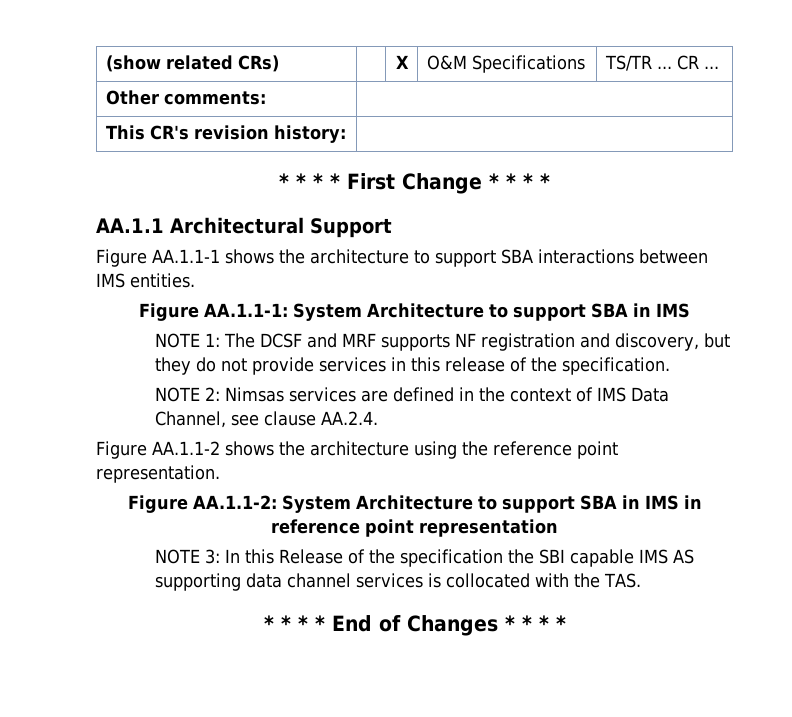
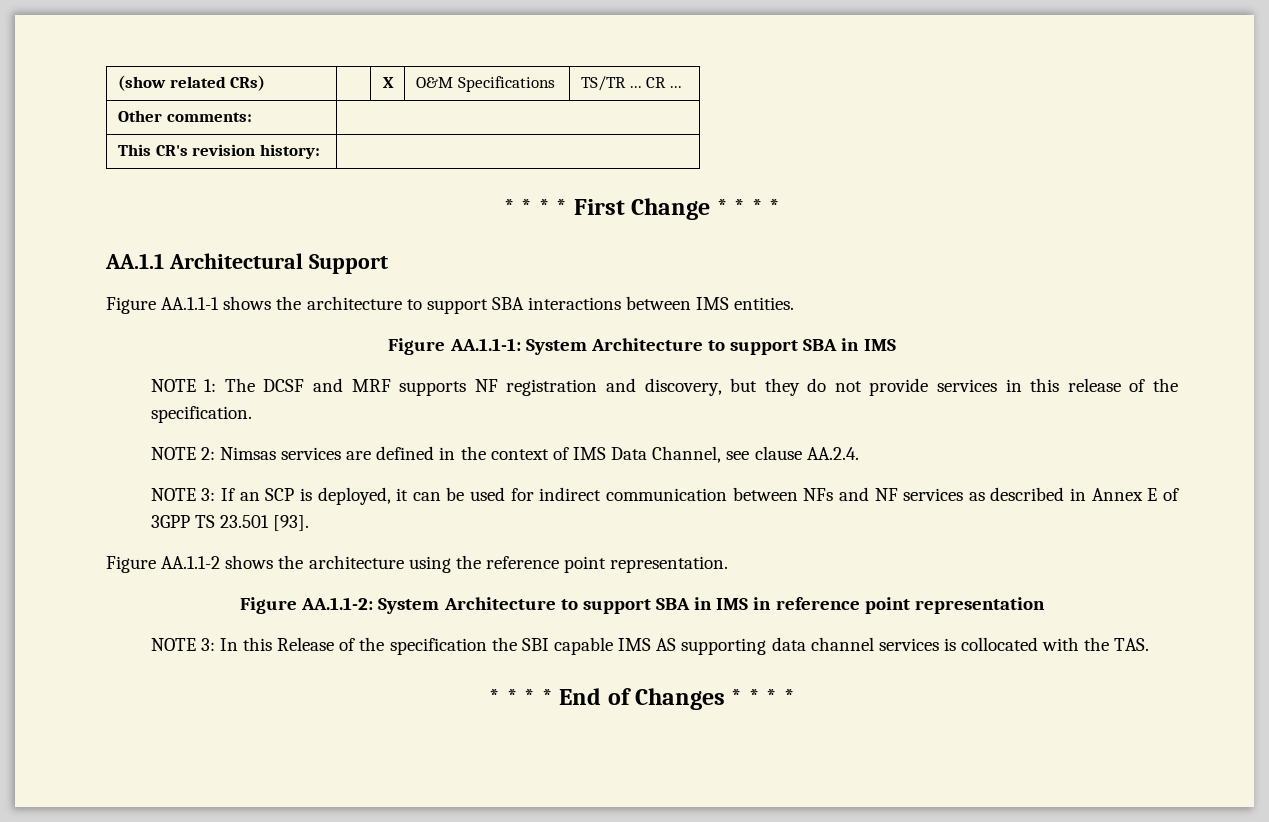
(379, 418) none -> [150,487,1180,505] [150,515,310,531] // NOTE 3: If an SCP is deployed, it can be used for indirect communication between NFs and NF services as described in Annex E of 3GPP TS 23.501 [93].

